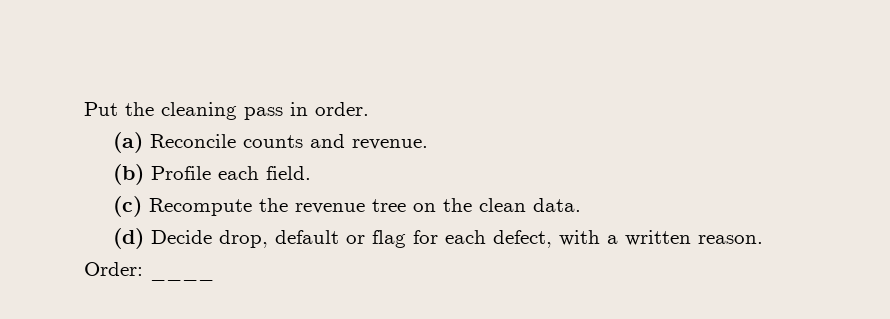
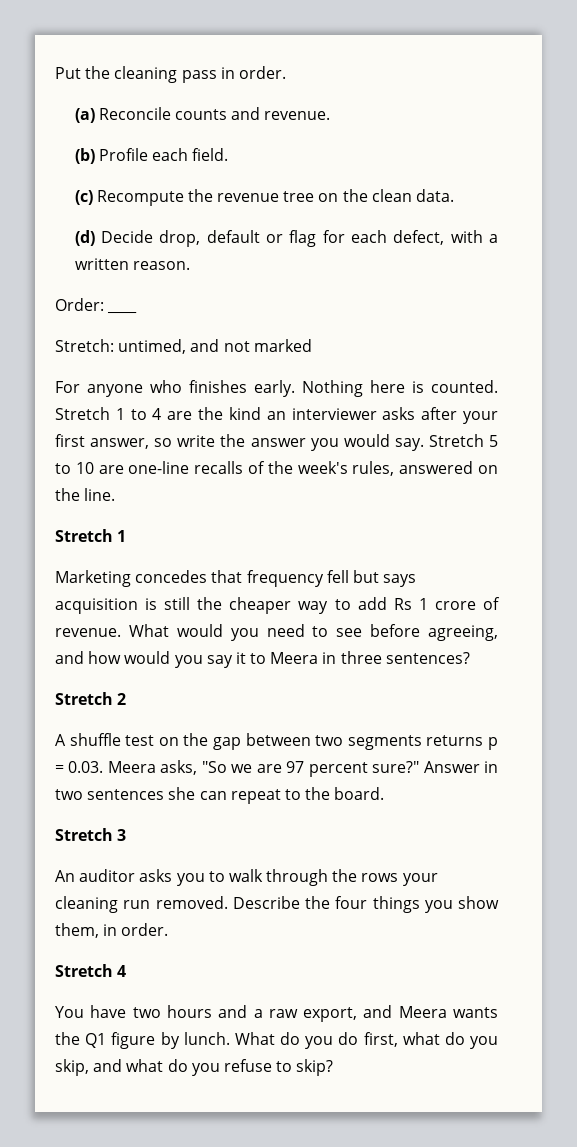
(214, 278) none -> [55,339,312,354] [55,380,498,397] [55,407,498,424] [55,434,499,451] [55,461,499,476] [55,488,116,501] [55,529,127,542] [55,570,417,587] [55,597,500,614] [55,624,498,641] [55,651,470,668] [55,692,127,705] [55,733,499,750] [55,760,498,777] [55,787,385,804] [55,828,127,841] [55,869,438,886] [55,896,499,913] [55,923,169,938] [55,964,127,977] [55,1005,499,1022] [55,1032,499,1049] [55,1059,334,1076] // Stretch: untimed, and not marked // For anyone who finishes early. Nothing here is counted. Stretch 1 to 4 are the kind an interviewer asks after your first answer, so write the answer you would say. Stretch 5 to 10 are one-line recalls of the week's rules, answered on the line. // Stretch 1 // Marketing concedes that frequency fell but says acquisition is still the cheaper way to add Rs 1 crore of revenue. What would you need to see before agreeing, and how would you say it to Meera in three sentences? // Stretch 2 // A shuffle test on the gap between two segments returns p = 0.03. Meera asks, "So we are 97 percent sure?" Answer in two sentences she can repeat to the board. // Stretch 3 // An auditor asks you to walk through the rows your cleaning run removed. Describe the four things you show them, in order. // Stretch 4 // You have two hours and a raw export, and Meera wants the Q1 figure by lunch. What do you do first, what do you skip, and what do you refuse to skip?

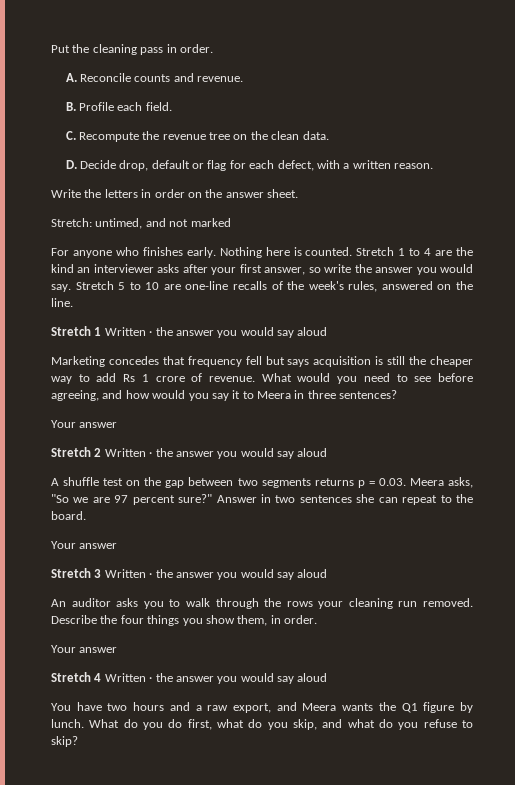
[74,108,95,123] (a) -> [65,73,77,82] A.
[74,148,95,164] (b) -> [65,102,76,111] B.
[74,190,93,205] (c) -> [65,131,76,140] C.
[74,230,95,246] (d) -> [65,160,77,169] D.
[55,298,104,311] [107,311,138,314] Order: ____ -> [51,189,298,198] Write the letters in order on the answer sheet.
(127, 536) none -> [104,327,328,338] Written · the answer you would say aloud
(470, 658) none -> [51,420,118,428] // Your answer
(127, 699) none -> [104,448,328,459] Written · the answer you would say aloud
(385, 793) none -> [51,541,118,549] // Your answer
(127, 835) none -> [104,569,328,580] Written · the answer you would say aloud
(169, 929) none -> [51,645,118,653] // Your answer
(127, 971) none -> [104,673,328,684] Written · the answer you would say aloud

